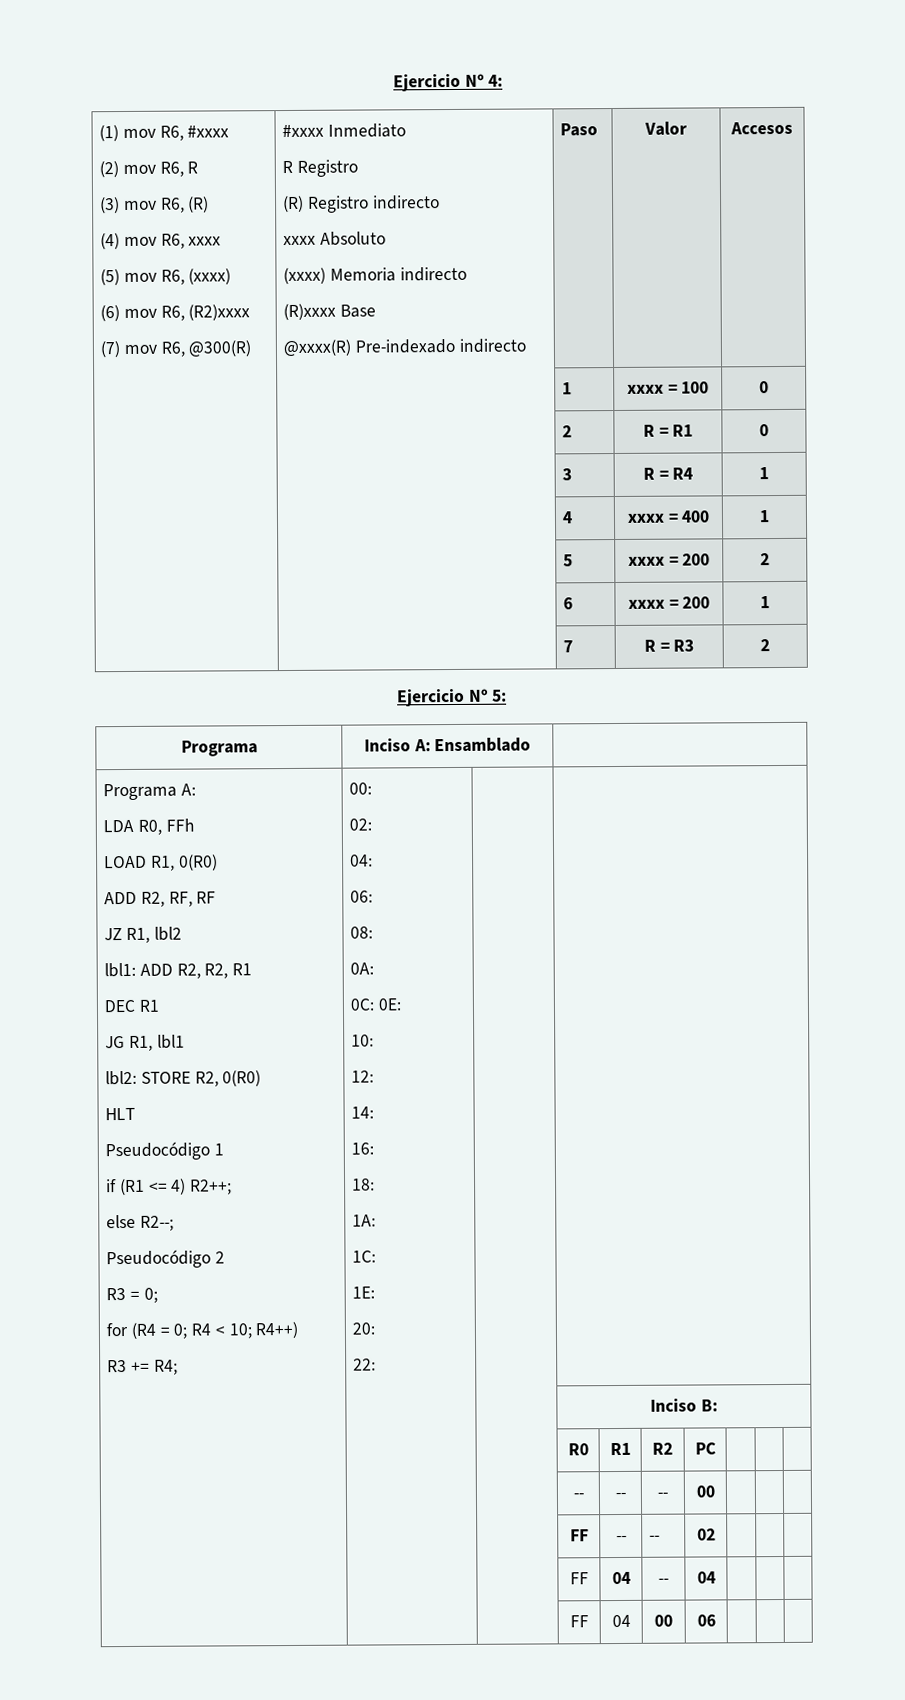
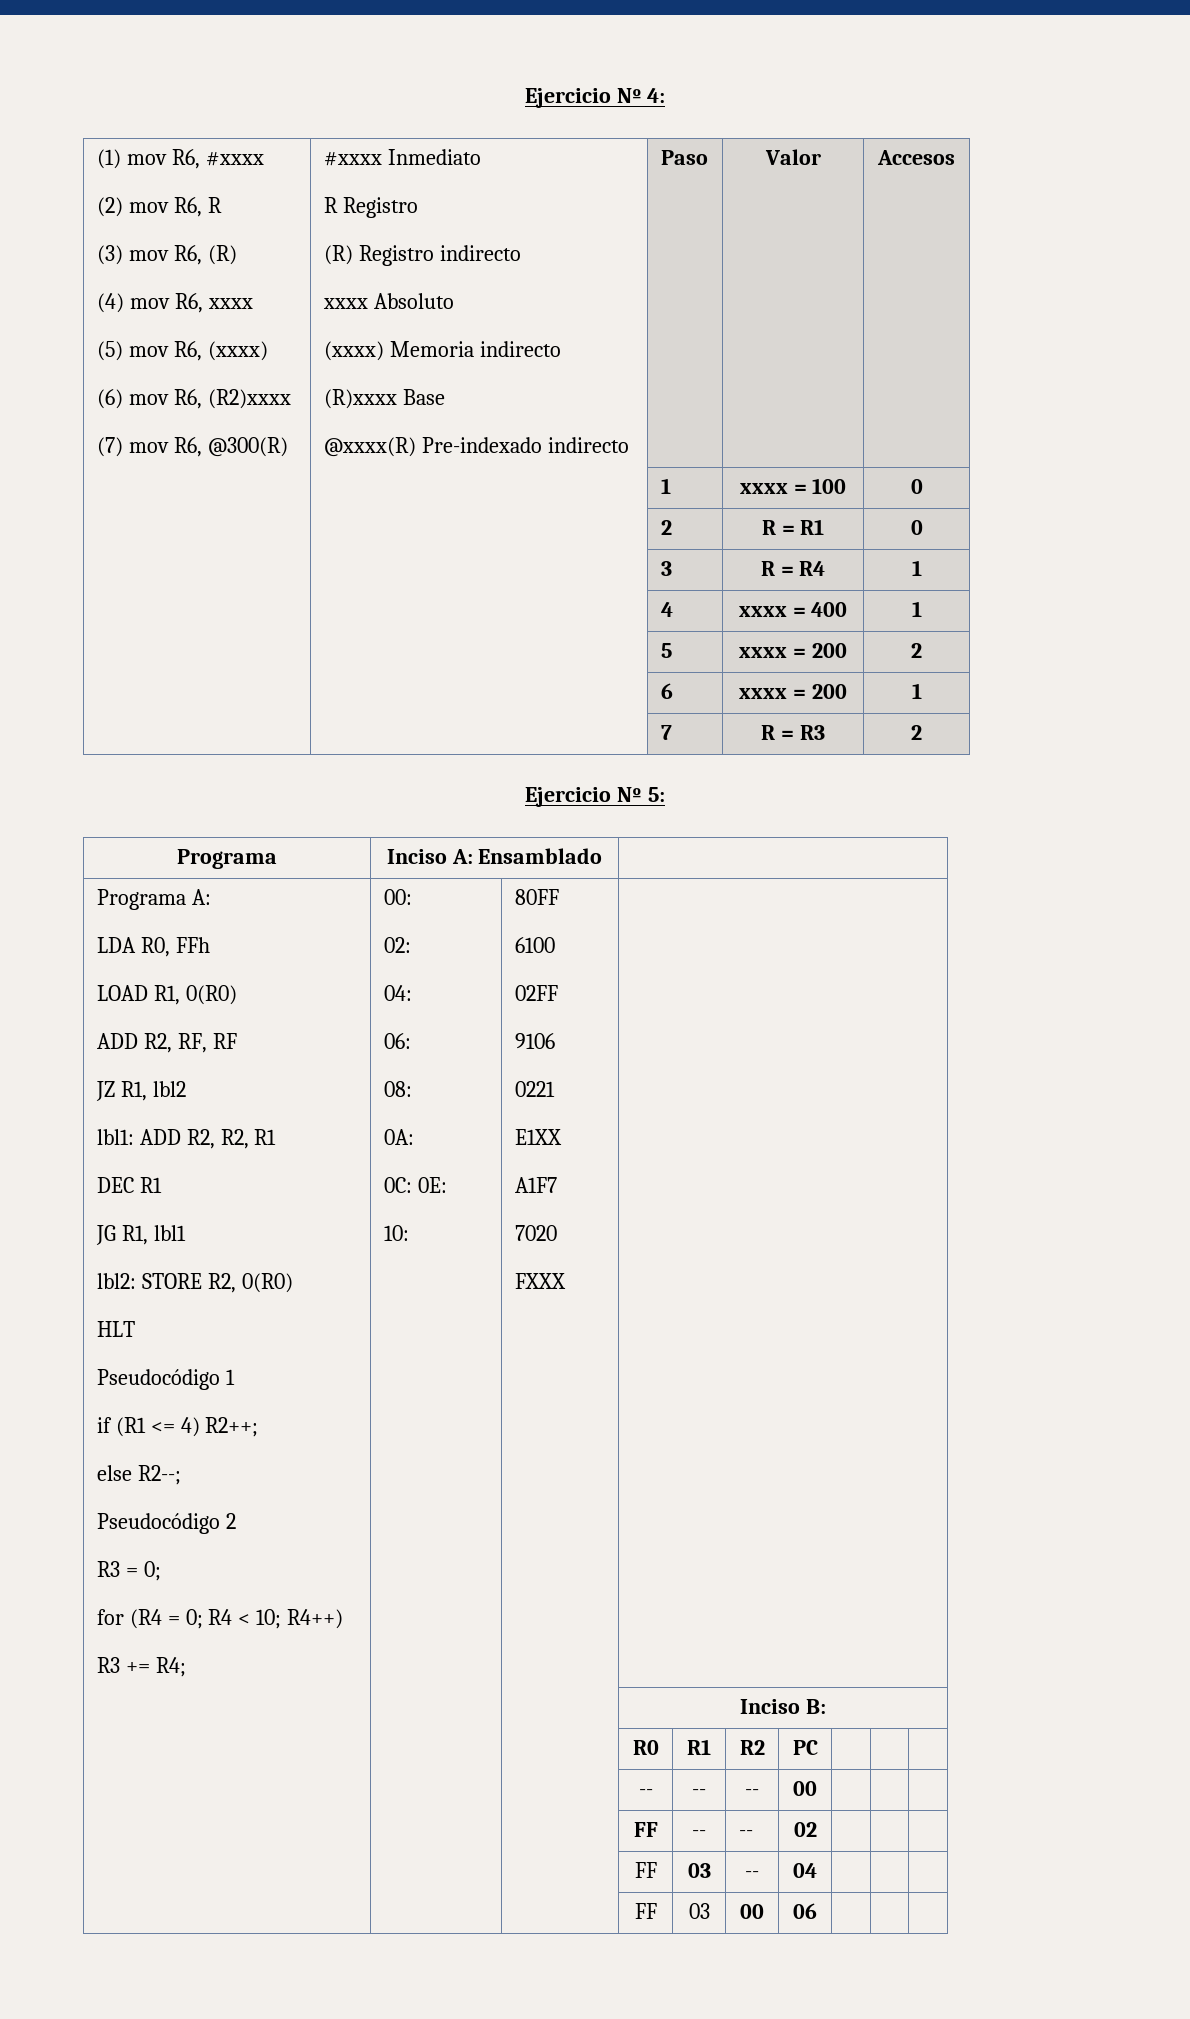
[351,1070,375,1083] [351,1106,375,1119] [351,1142,375,1155] [352,1178,376,1191] [352,1214,377,1227] [352,1250,377,1263] [352,1286,376,1299] [352,1322,376,1335] [353,1358,377,1371] // 12: // 14: // 16: // 18: // 1A: // 1C: // 1E: // 20: // 22: | -> [514,889,559,905] [514,937,555,953] [514,985,558,1001] [514,1033,555,1049] [514,1081,555,1097] [514,1129,562,1145] [514,1177,557,1193] [514,1225,557,1241] [514,1273,566,1289] | 80FF // 6100 // 02FF // 9106 // 0221 // E1XX // A1F7 // 7020 // FXXX
[611,1571,631,1585] 04 -> [687,1863,711,1878] 03
[611,1614,631,1628] 04 -> [688,1903,710,1919] 03

